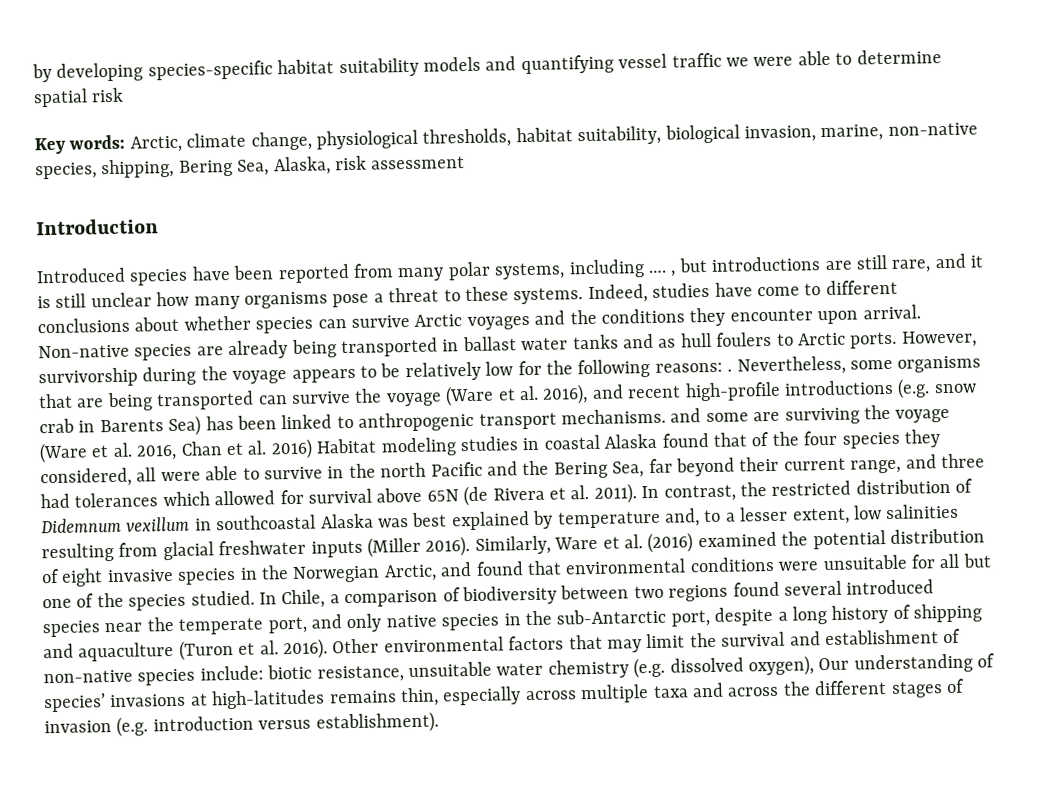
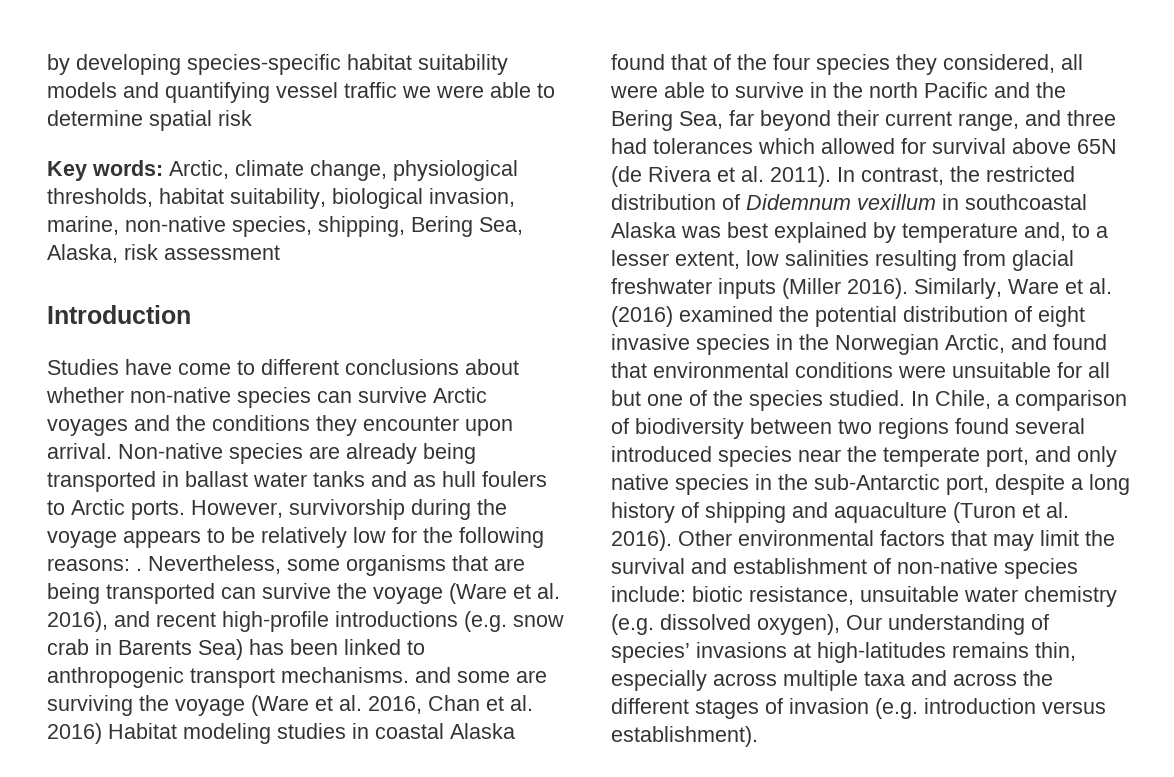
[36,253,984,286] [37,282,711,310] Introduced species have been reported from many polar systems, including …. , but introductions are still rare, and it is still unclear how many organisms pose a threat to these systems. Indeed, studies -> [47,359,119,375] Studies
(251, 323) none -> [130,387,231,403] non-native

